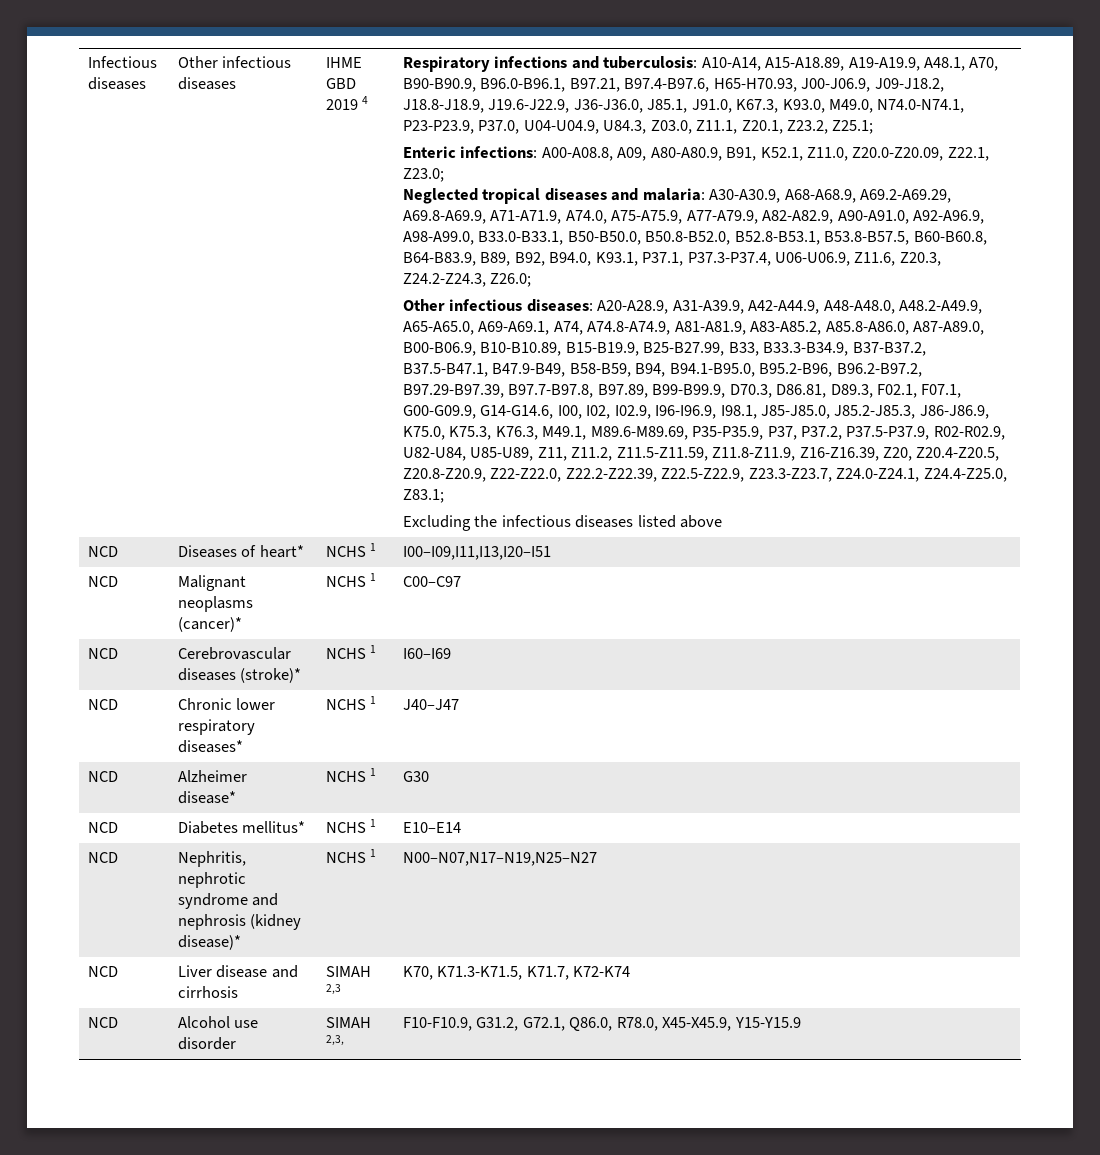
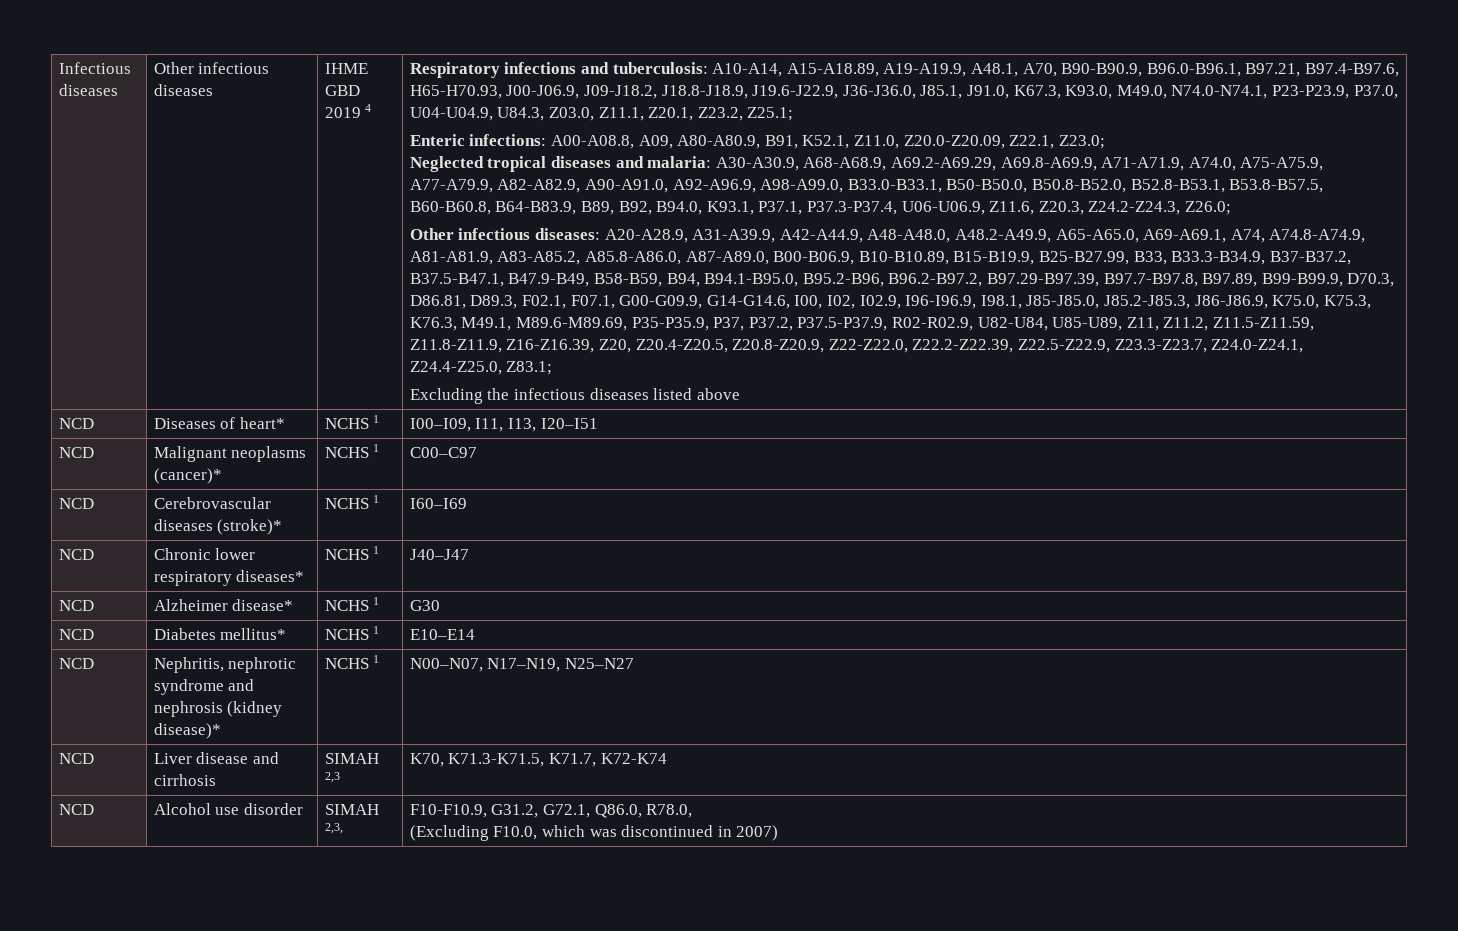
[402,546,551,560] I00–I09,I11,I13,I20–I51 -> [409,418,598,432] I00–I09, I11, I13, I20–I51
[402,852,597,866] N00–N07,N17–N19,N25–N27 -> [409,658,635,672] N00–N07, N17–N19, N25–N27
[662,1017,801,1031] X45-X45.9, Y15-Y15.9 -> [409,825,779,841] // (Excluding F10.0, which was discontinued in 2007)

